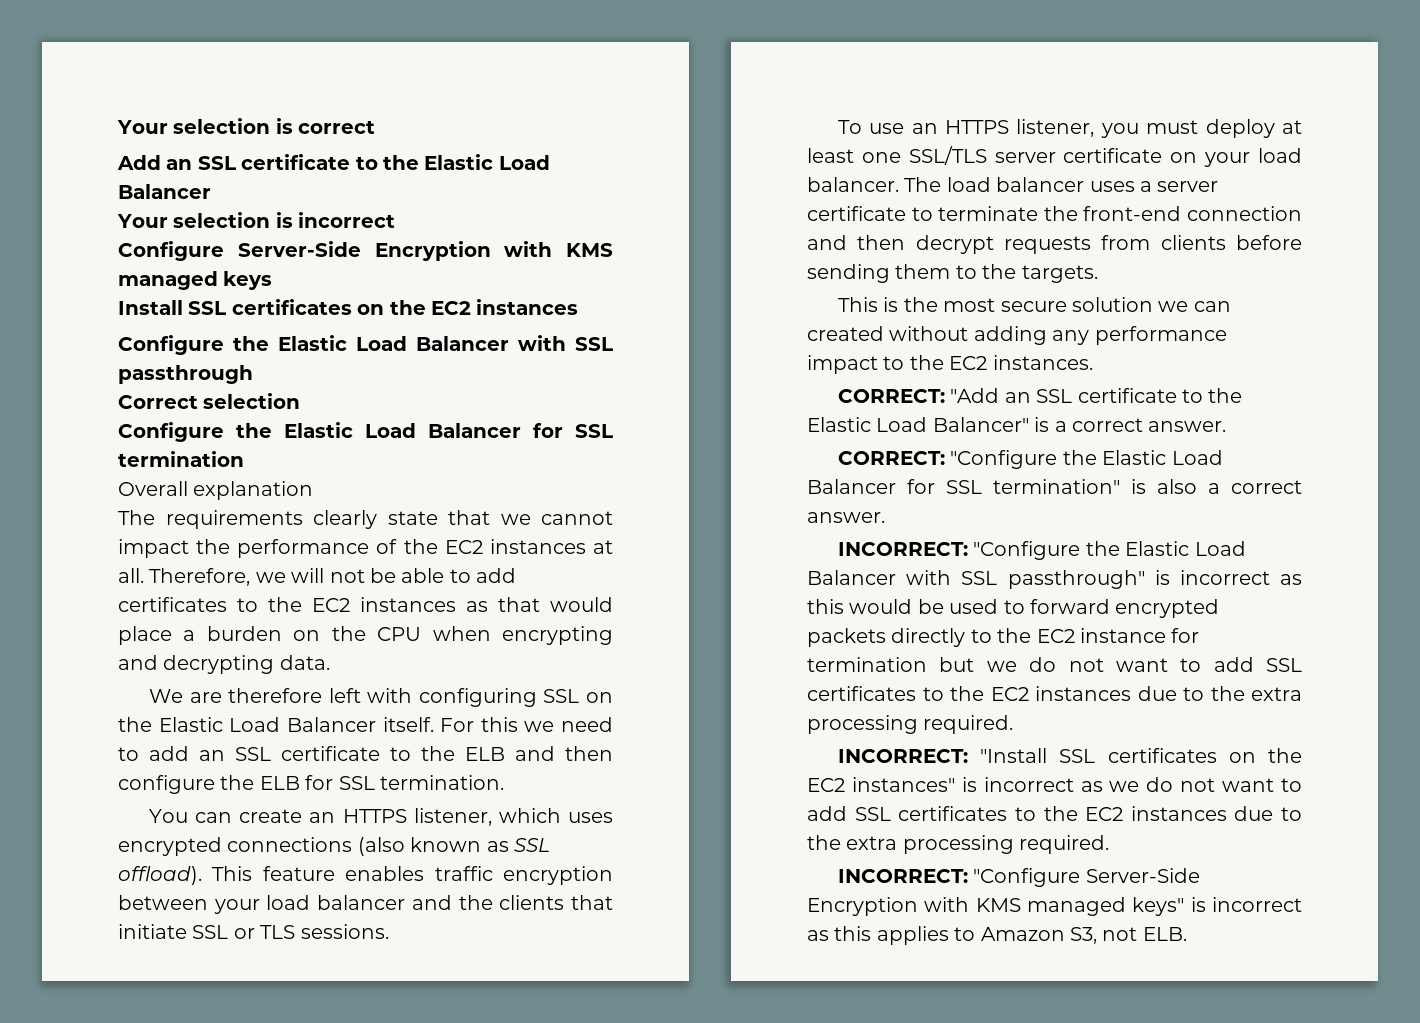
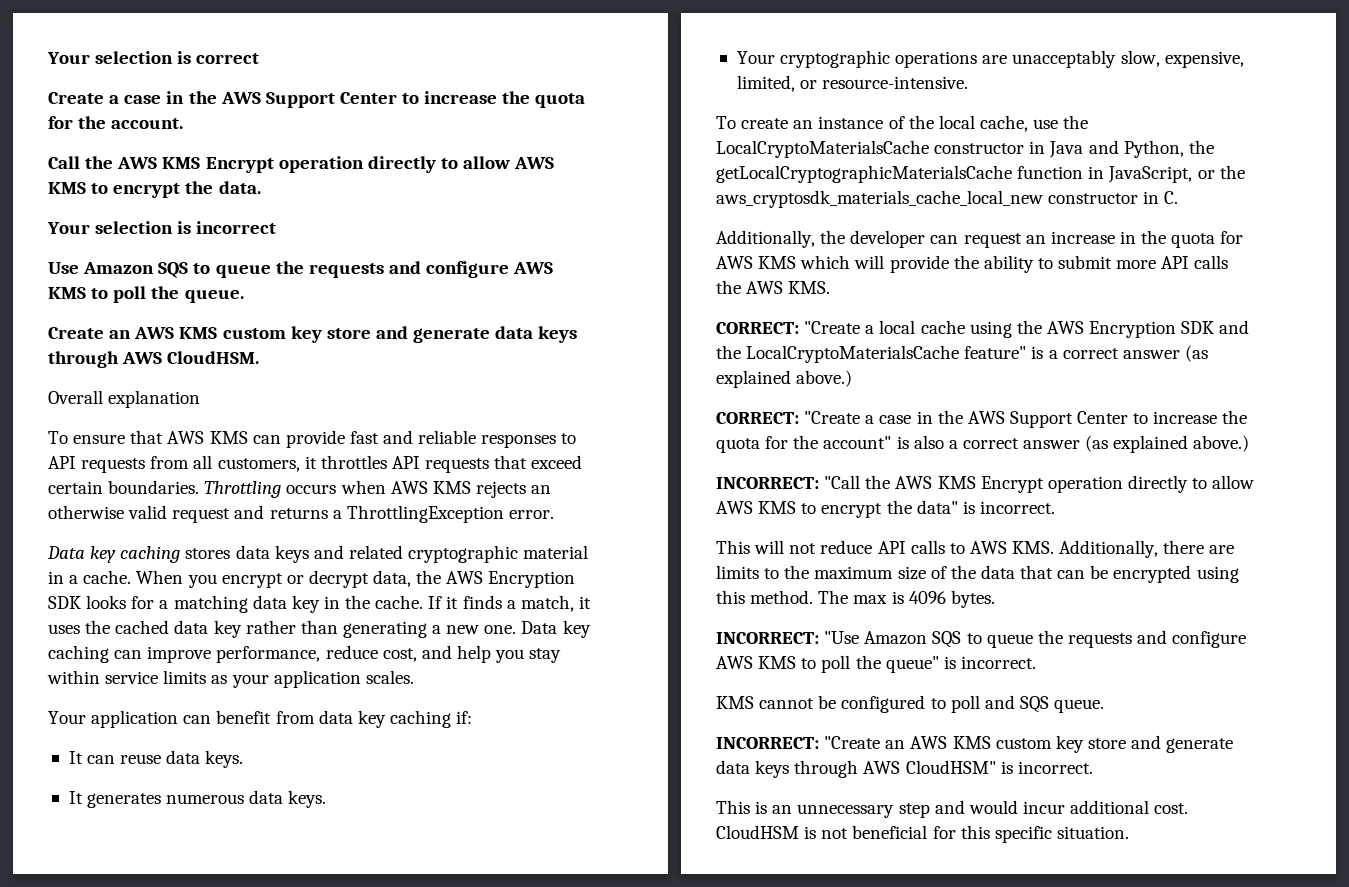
[117,154,550,170] [118,184,211,199] [117,212,396,228] [118,241,613,261] [118,271,273,290] [118,299,579,315] [118,335,613,355] [118,365,253,384] [118,393,301,409] [118,422,613,442] [118,451,244,467] [118,481,314,500] [118,510,613,529] [118,539,614,558] [118,568,517,586] [118,597,613,612] [118,626,613,645] [118,655,330,674] [148,688,613,707] [118,717,613,732] [118,746,613,761] [118,775,504,794] [148,808,613,826] [118,837,550,856] [118,866,613,885] [118,895,613,914] [118,924,389,939] [837,119,1302,138] [807,146,1302,167] [807,177,1219,192] [807,206,1302,221] [807,235,1302,254] [807,264,1098,283] [837,297,1231,312] [807,326,1227,345] [807,355,1093,374] [837,388,1243,403] [807,417,1227,432] [837,450,1223,469] [807,479,1302,494] [807,512,885,523] [837,541,1246,560] [807,570,1302,589] [807,599,1220,618] [807,628,1200,647] [807,657,1302,672] [807,686,1302,701] [807,715,1014,734] [837,748,1302,763] [807,777,1302,792] [807,806,1302,821] [807,835,1110,854] [837,868,1200,887] [807,897,1302,916] [807,926,1187,945] Add an SSL certificate to the Elastic Load Balancer // Your selection is incorrect // Configure Server-Side Encryption with KMS managed keys // Install SSL certificates on the EC2 instances // Configure the Elastic Load Balancer with SSL passthrough // Correct selection // Configure the Elastic Load Balancer for SSL termination // Overall explanation // The requirements clearly state that we cannot impact the performance of the EC2 instances at all. Therefore, we will not be able to add certificates to the EC2 instances as that would place a burden on the CPU when encrypting and decrypting data. // We are therefore left with configuring SSL on the Elastic Load Balancer itself. For this we need to add an SSL certificate to the ELB and then configure the ELB for SSL termination. // You can create an HTTPS listener, which uses encrypted connections (also known as SSL offload). This feature enables traffic encryption between your load balancer and the clients that initiate SSL or TLS sessions. // To use an HTTPS listener, you must deploy at least one SSL/TLS server certificate on your load balancer. The load balancer uses a server certificate to terminate the front-end connection and then decrypt requests from clients before sending them to the targets. // This is the most secure solution we can created without adding any performance impact to the EC2 instances. // CORRECT: "Add an SSL certificate to the Elastic Load Balancer" is a correct answer. // CORRECT: "Configure the Elastic Load Balancer for SSL termination" is also a correct answer. // INCORRECT: "Configure the Elastic Load Balancer with SSL passthrough" is incorrect as this would be used to forward encrypted packets directly to the EC2 instance for termination but we do not want to add SSL certificates to the EC2 instances due to the extra processing required. // INCORRECT: "Install SSL certificates on the EC2 instances" is incorrect as we do not want to add SSL certificates to the EC2 instances due to the extra processing required. // INCORRECT: "Configure Server-Side Encryption with KMS managed keys" is incorrect as this applies to Amazon S3, not ELB. -> [48,91,586,108] [48,116,184,129] [48,156,555,173] [48,181,261,198] [47,221,277,234] [48,261,554,278] [48,286,244,303] [48,326,578,343] [48,351,260,368] [48,390,201,408] [48,430,577,448] [48,455,583,473] [48,480,552,498] [48,505,554,523] [47,545,589,563] [48,570,576,588] [48,595,591,613] [48,620,591,638] [48,645,562,663] [47,670,414,688] [48,710,473,728] [68,750,244,768] [68,790,327,808] [736,50,1244,68] [736,75,969,92] [716,115,1089,132] [716,140,1214,158] [716,165,1245,183] [716,190,1179,208] [716,230,1244,248] [716,255,1229,273] [716,280,831,294] [716,320,1250,338] [716,345,1208,363] [716,370,853,388] [716,410,1248,428] [716,435,1250,453] [716,475,1255,493] [716,500,1055,518] [716,540,1235,558] [716,565,1239,583] [716,590,995,608] [716,630,1247,648] [716,655,1036,673] [716,695,1105,713] [716,735,1234,753] [716,760,1093,778] [716,800,1189,818] [716,825,1129,843] Create a case in the AWS Support Center to increase the quota for the account. // Call the AWS KMS Encrypt operation directly to allow AWS KMS to encrypt the data. // Your selection is incorrect // Use Amazon SQS to queue the requests and configure AWS KMS to poll the queue. // Create an AWS KMS custom key store and generate data keys through AWS CloudHSM. // Overall explanation // To ensure that AWS KMS can provide fast and reliable responses to API requests from all customers, it throttles API requests that exceed certain boundaries. Throttling occurs when AWS KMS rejects an otherwise valid request and returns a ThrottlingException error. // Data key caching stores data keys and related cryptographic material in a cache. When you encrypt or decrypt data, the AWS Encryption SDK looks for a matching data key in the cache. If it finds a match, it uses the cached data key rather than generating a new one. Data key caching can improve performance, reduce cost, and help you stay within service limits as your application scales. // Your application can benefit from data key caching if: // It can reuse data keys. // It generates numerous data keys. // Your cryptographic operations are unacceptably slow, expensive, limited, or resource-intensive. // To create an instance of the local cache, use the LocalCryptoMaterialsCache constructor in Java and Python, the getLocalCryptographicMaterialsCache function in JavaScript, or the aws_cryptosdk_materials_cache_local_new constructor in C. // Additionally, the developer can request an increase in the quota for AWS KMS which will provide the ability to submit more API calls the AWS KMS. // CORRECT: "Create a local cache using the AWS Encryption SDK and the LocalCryptoMaterialsCache feature" is a correct answer (as explained above.) // CORRECT: "Create a case in the AWS Support Center to increase the quota for the account" is also a correct answer (as explained above.) // INCORRECT: "Call the AWS KMS Encrypt operation directly to allow AWS KMS to encrypt the data" is incorrect. // This will not reduce API calls to AWS KMS. Additionally, there are limits to the maximum size of the data that can be encrypted using this method. The max is 4096 bytes. // INCORRECT: "Use Amazon SQS to queue the requests and configure AWS KMS to poll the queue" is incorrect. // KMS cannot be configured to poll and SQS queue. // INCORRECT: "Create an AWS KMS custom key store and generate data keys through AWS CloudHSM" is incorrect. // This is an unnecessary step and would incur additional cost. CloudHSM is not beneficial for this specific situation.

